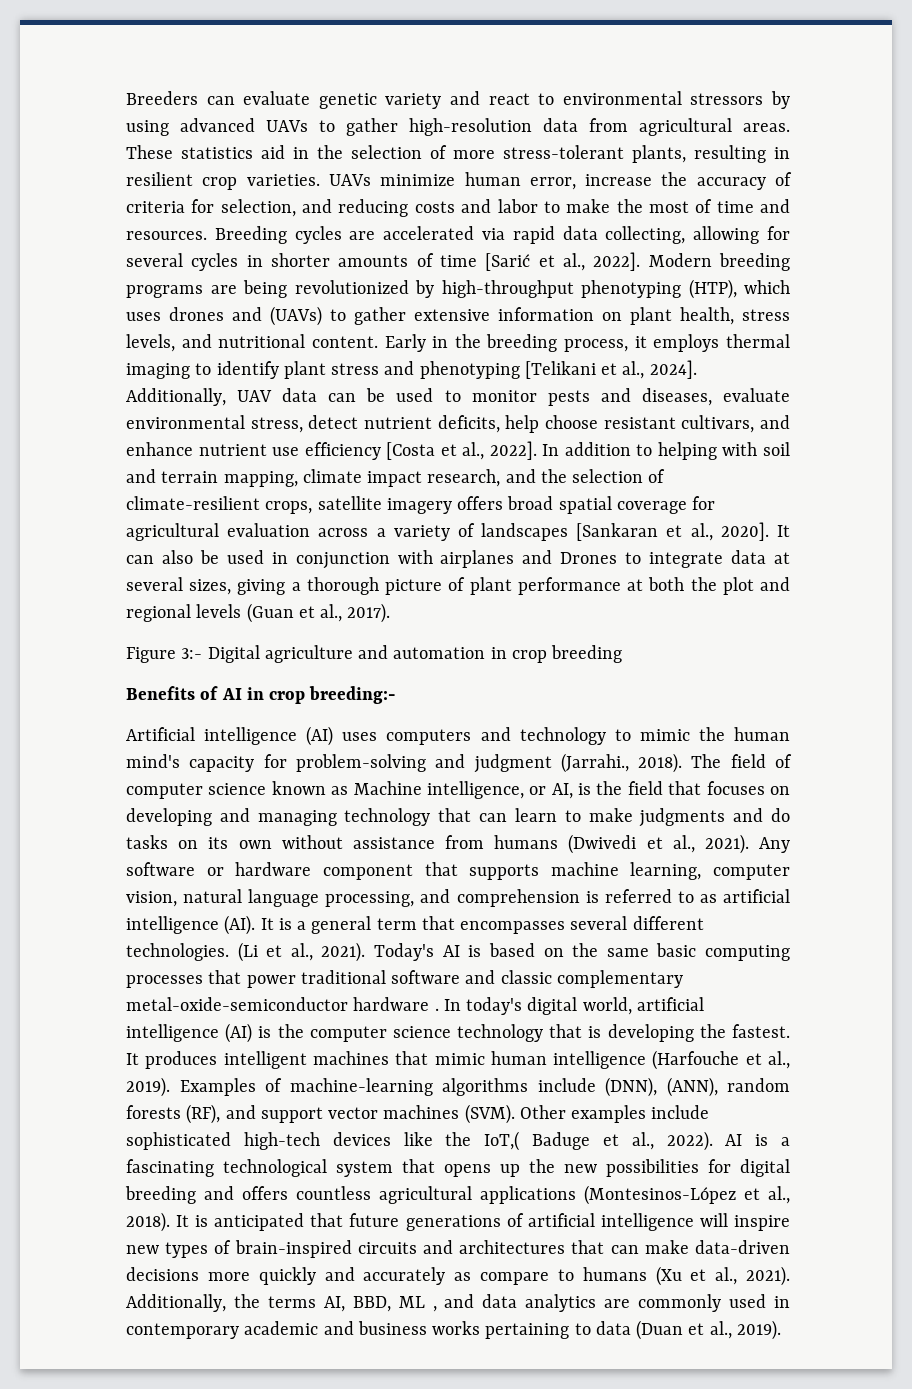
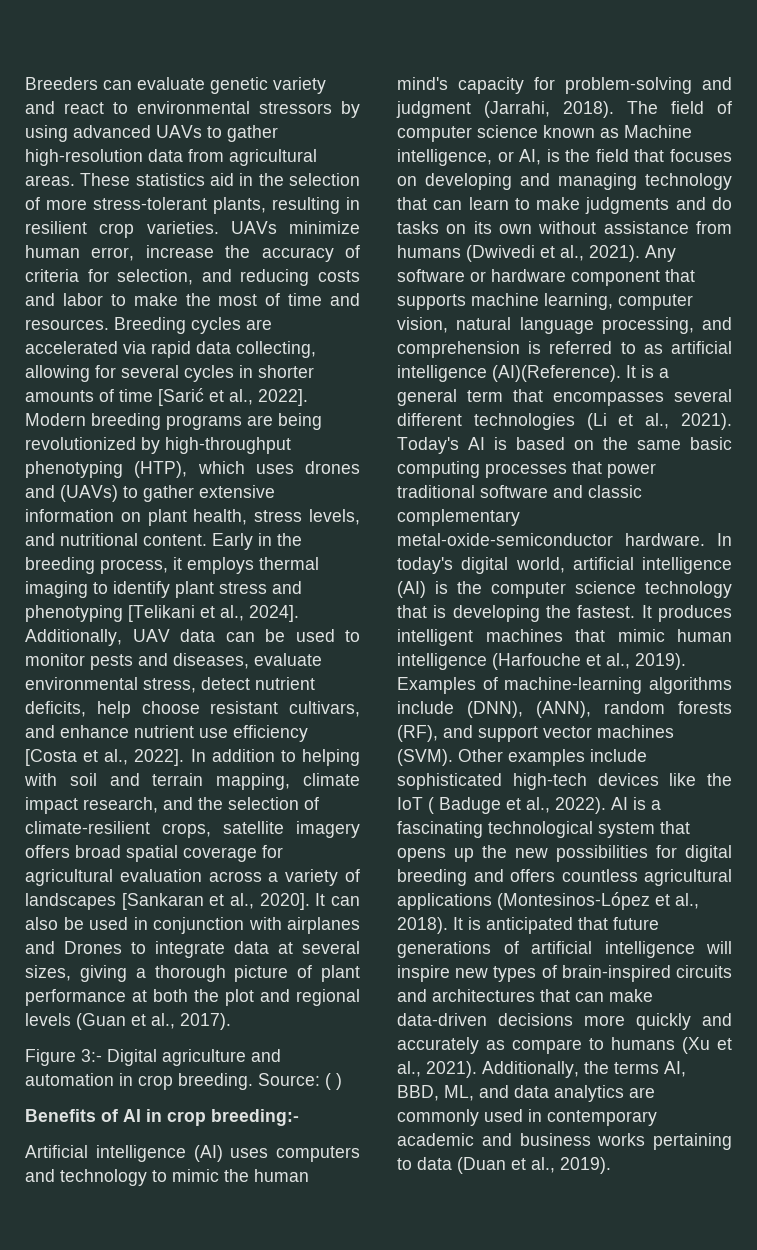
[551,645,623,663] breeding -> [178,1073,342,1090] breeding. Source: ( )
[560,753,629,773] (Jarrahi., -> [484,101,550,118] (Jarrahi,
[224,915,256,935] (AI). -> [492,365,621,382] (AI)(Reference).
[126,943,229,961] technologies. -> [473,413,575,430] technologies
[353,997,439,1011] hardware . -> [625,533,705,546] hardware.
[484,1131,520,1151] IoT,( -> [397,797,434,814] IoT (
[398,1296,437,1312] ML , -> [444,1085,474,1101] ML,

